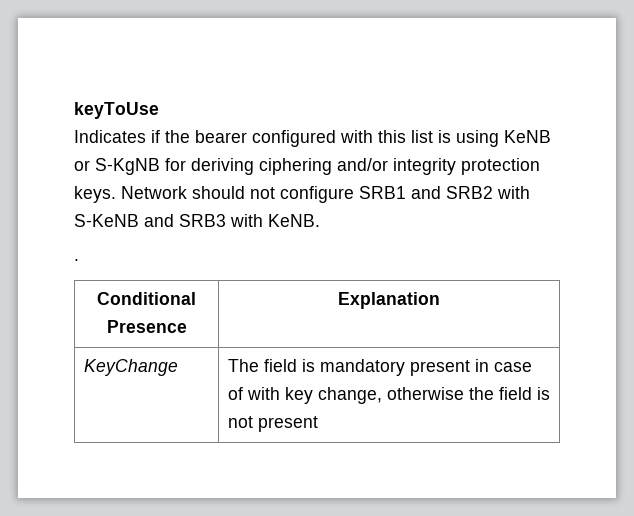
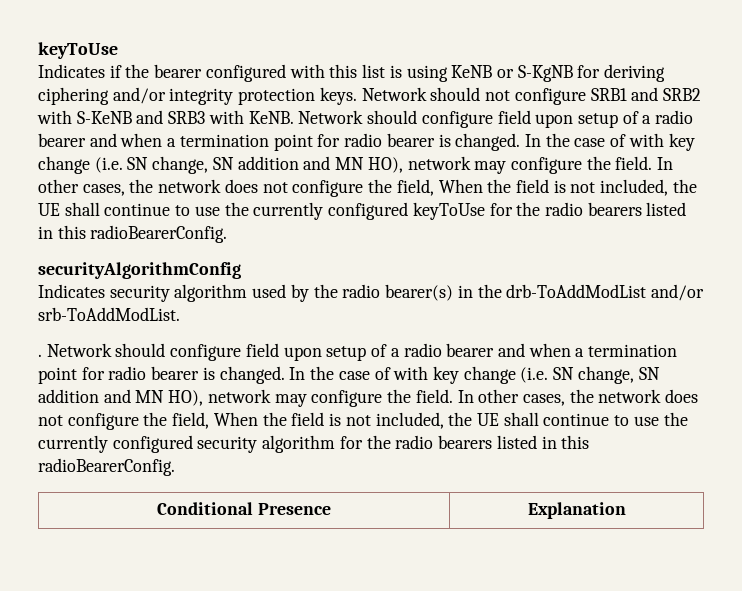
[74,259,79,261] [97,292,196,305] [106,320,187,333] [338,292,440,309] [83,359,178,376] [227,359,532,376] [227,387,550,404] [227,416,318,432] // . // Conditional Presence | Explanation // KeyChange | The field is mandatory present in case of with key change, otherwise the field is not present -> [298,110,694,128] [38,133,695,151] [38,156,674,174] [38,179,697,197] [38,202,687,220] [38,225,228,243] [38,262,241,279] [38,284,704,302] [38,307,180,321] [38,343,678,361] [38,366,660,384] [38,389,699,407] [38,412,688,430] [38,435,590,453] [38,458,175,476] [157,502,331,515] [527,502,626,519] Network should configure field upon setup of a radio bearer and when a termination point for radio bearer is changed. In the case of with key change (i.e. SN change, SN addition and MN HO), network may configure the field. In other cases, the network does not configure the field, When the field is not included, the UE shall continue to use the currently configured keyToUse for the radio bearers listed in this radioBearerConfig. // securityAlgorithmConfig // Indicates security algorithm used by the radio bearer(s) in the drb-ToAddModList and/or srb-ToAddModList. // . Network should configure field upon setup of a radio bearer and when a termination point for radio bearer is changed. In the case of with key change (i.e. SN change, SN addition and MN HO), network may configure the field. In other cases, the network does not configure the field, When the field is not included, the UE shall continue to use the currently configured security algorithm for the radio bearers listed in this radioBearerConfig. // Conditional Presence | Explanation

